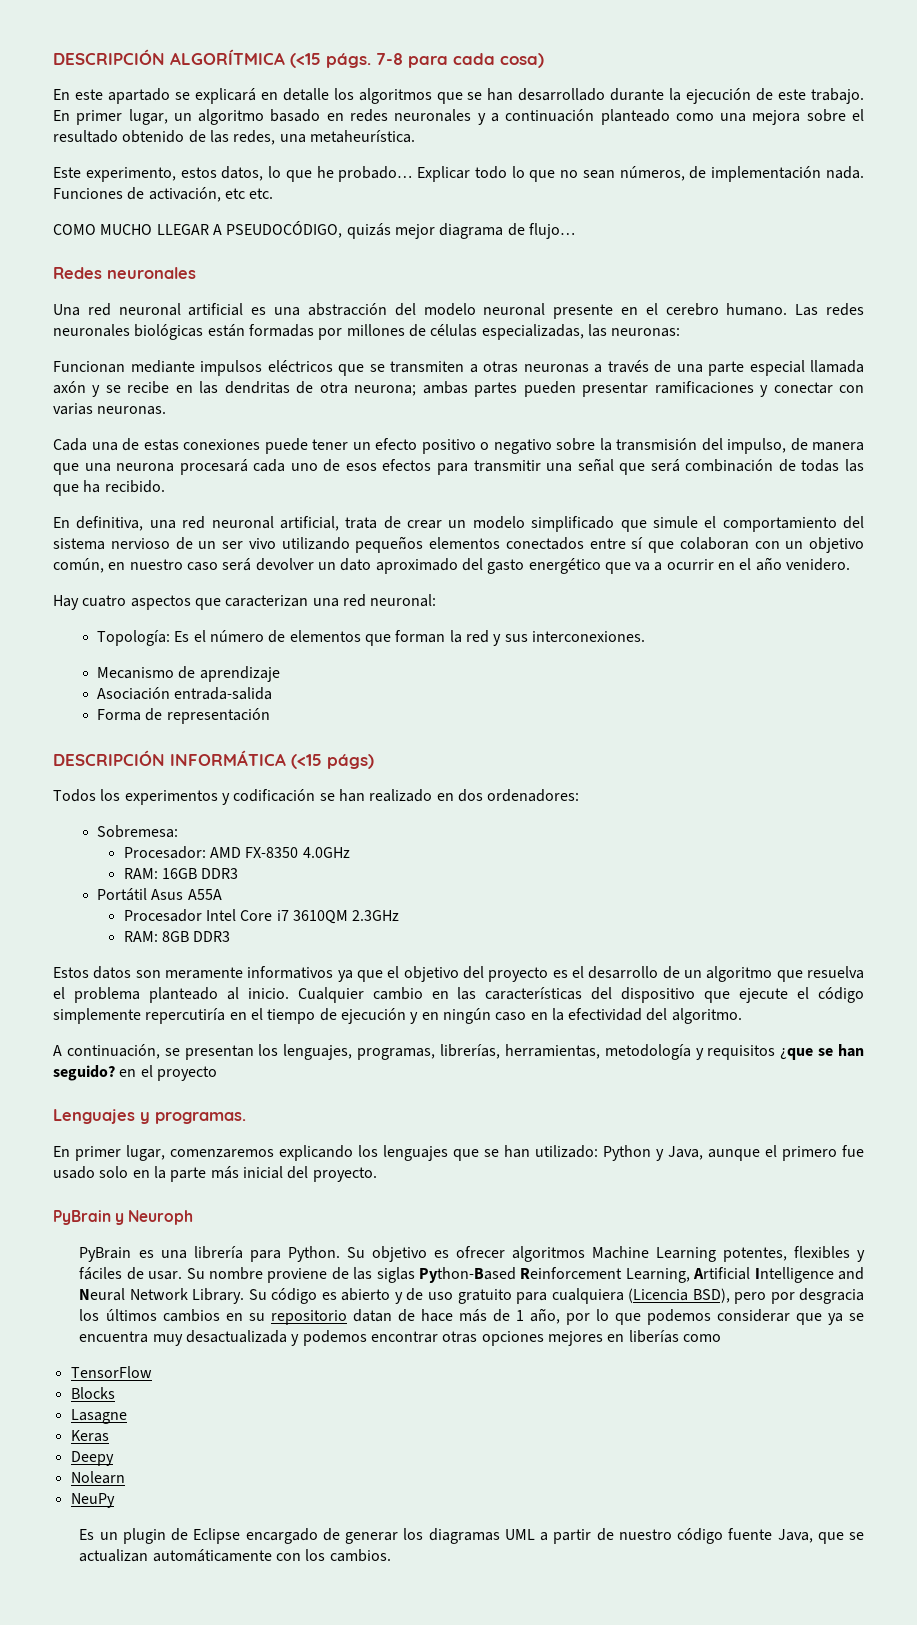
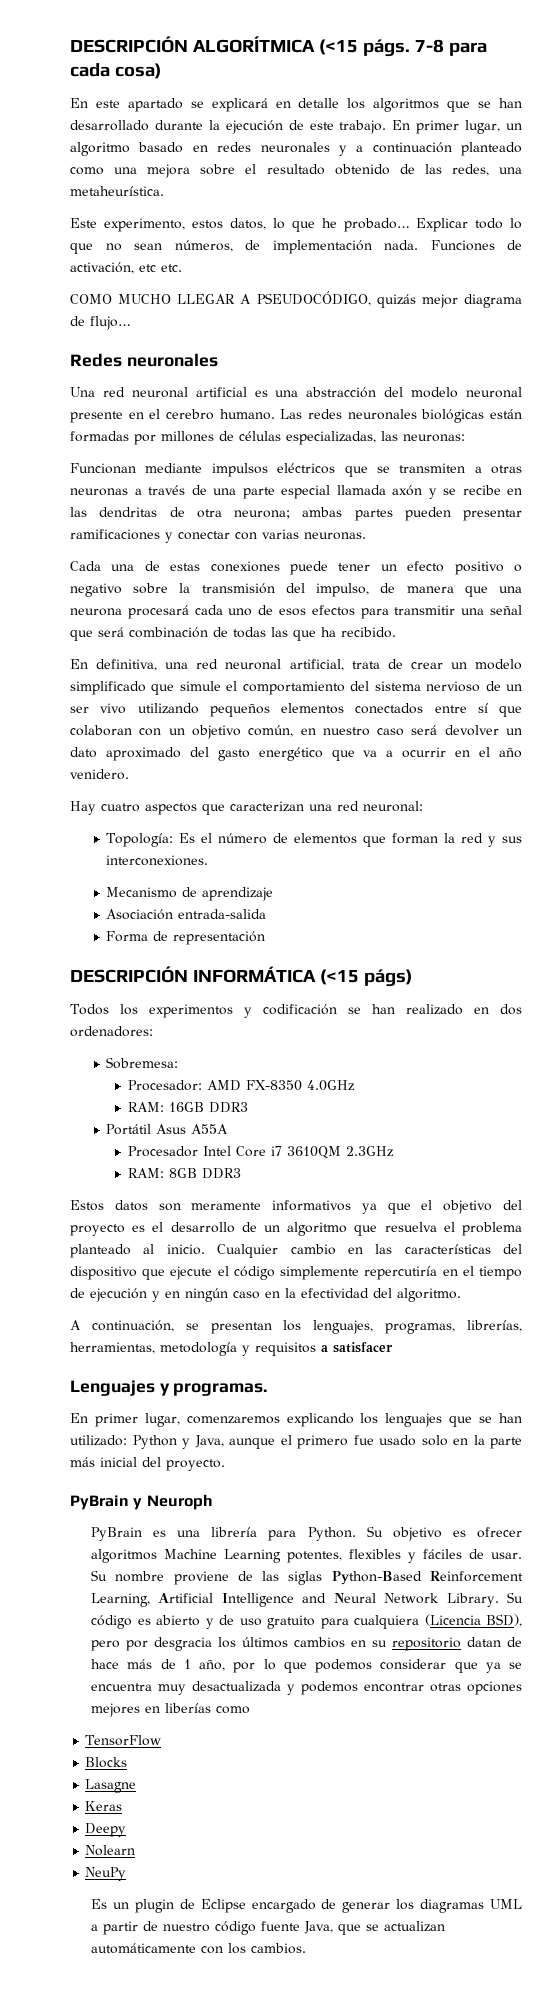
[780,1044,865,1060] [53,1065,217,1081] ¿que se han seguido? en el proyecto -> [321,1342,393,1353] a satisfacer

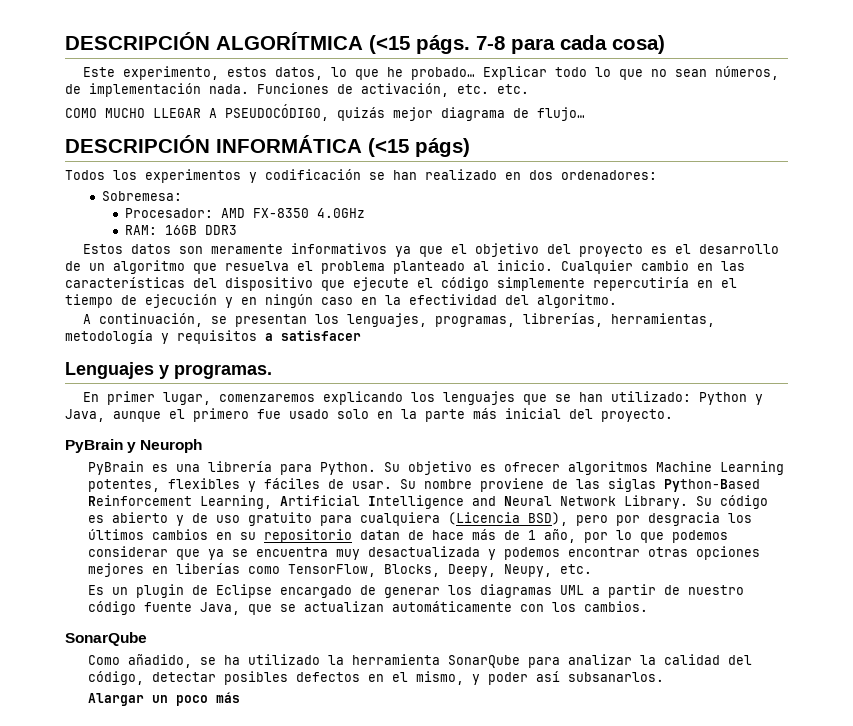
[70,98,523,112] [70,120,522,134] [70,142,522,156] [70,164,522,178] [70,186,164,196] // En este apartado se explicará en detalle los algoritmos que se han desarrollado durante la ejecución de este trabajo. En primer lugar, un algoritmo basado en redes neuronales y a continuación planteado como una mejora sobre el resultado obtenido de las redes, una metaheurística. -> (665, 44) none
[139,264,156,272] etc -> [457,84,489,94] etc.
[70,353,218,367] [70,387,522,398] [70,409,522,423] [70,431,465,445] [70,463,522,477] [70,485,522,499] [70,507,522,521] [70,529,366,543] [70,561,522,575] [70,583,522,597] [70,605,523,619] [70,627,396,641] [70,659,523,671] [70,681,523,695] [70,703,522,717] [70,725,522,739] [70,747,523,761] [70,769,129,780] [70,801,423,815] [106,833,522,847] [106,855,209,866] [106,887,274,901] [106,909,267,920] [106,931,266,945] // Redes neuronales // Una red neuronal artificial es una abstracción del modelo neuronal presente en el cerebro humano. Las redes neuronales biológicas están formadas por millones de células especializadas, las neuronas: // Funcionan mediante impulsos eléctricos que se transmiten a otras neuronas a través de una parte especial llamada axón y se recibe en las dendritas de otra neurona; ambas partes pueden presentar ramificaciones y conectar con varias neuronas. // Cada una de estas conexiones puede tener un efecto positivo o negativo sobre la transmisión del impulso, de manera que una neurona procesará cada uno de esos efectos para transmitir una señal que será combinación de todas las que ha recibido. // En definitiva, una red neuronal artificial, trata de crear un modelo simplificado que simule el comportamiento del sistema nervioso de un ser vivo utilizando pequeños elementos conectados entre sí que colaboran con un objetivo común, en nuestro caso será devolver un dato aproximado del gasto energético que va a ocurrir en el año venidero. // Hay cuatro aspectos que caracterizan una red neuronal: // Topología: Es el número de elementos que forman la red y sus interconexiones. // Mecanismo de aprendizaje // Asociación entrada-salida // Forma de representación -> (585, 114) none
[106,1124,229,1135] [127,1146,394,1159] [127,1168,241,1179] // Portátil Asus A55A // Procesador Intel Core i7 3610QM 2.3GHz // RAM: 8GB DDR3 -> (237, 230) none
[85,1735,162,1746] [85,1757,128,1768] [85,1779,137,1793] [85,1801,123,1811] [85,1823,127,1837] [85,1845,136,1856] [85,1867,127,1881] // TensorFlow // Blocks // Lasagne // Keras // Deepy // Nolearn // NeuPy -> [287,564,592,577] TensorFlow, Blocks, Deepy, Neupy, etc.
(307, 1948) none -> [65,632,147,646] [87,654,752,668] [87,671,664,685] [87,692,240,706] // SonarQube // Como añadido, se ha utilizado la herramienta SonarQube para analizar la calidad del código, detectar posibles defectos en el mismo, y poder así subsanarlos. // Alargar un poco más

